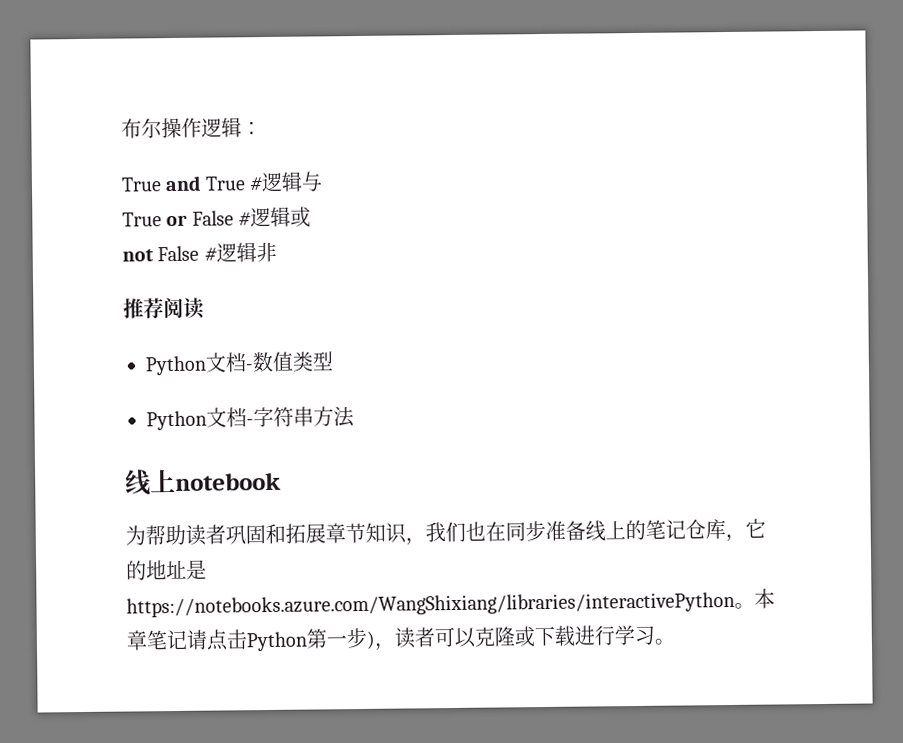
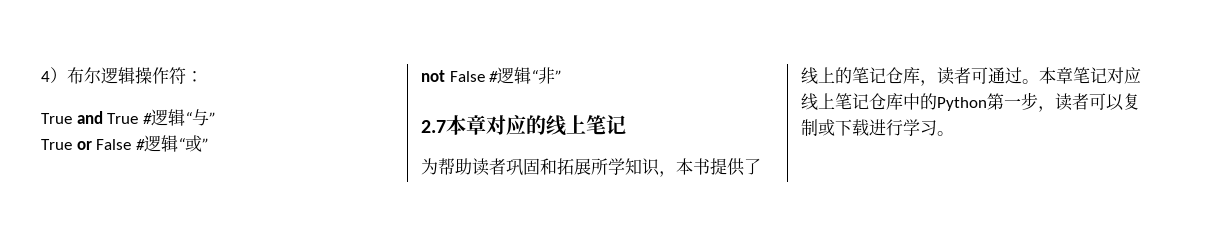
[121,117,242,139] 布尔操作逻辑 -> [41,67,186,84] 4）布尔逻辑操作符
(304, 181) none -> [184,112,192,124] “
(324, 181) none -> [208,112,216,124] ”
[290,206,312,228] 或 -> [177,135,209,152] “或”
(257, 252) none -> [531,70,539,82] “
[123,297,205,319] [145,351,333,376] [146,406,355,431] [125,468,281,496] // 推荐阅读 // Python文档-数值类型 // Python文档-字符串方法 // 线上notebook -> [555,70,563,82] [421,115,626,136] ” // 2.7本章对应的线上笔记
[325,518,766,546] [126,559,207,581] [126,588,775,618] [126,629,247,651] 章节知识，我们也在同步准备线上的笔记仓库，它的地址是https://notebooks.azure.com/WangShixiang/libraries/interactivePython。本章笔记请点击 -> [591,158,761,177] [801,67,1141,86] [801,93,937,111] 所学知识，本书提供了线上的笔记仓库，读者可通过。本章笔记对应线上笔记仓库中的
[366,630,375,649] ) -> (1038, 101) none
[474,626,515,647] 克隆 -> [1123,93,1140,110] [801,119,818,136] 复制

